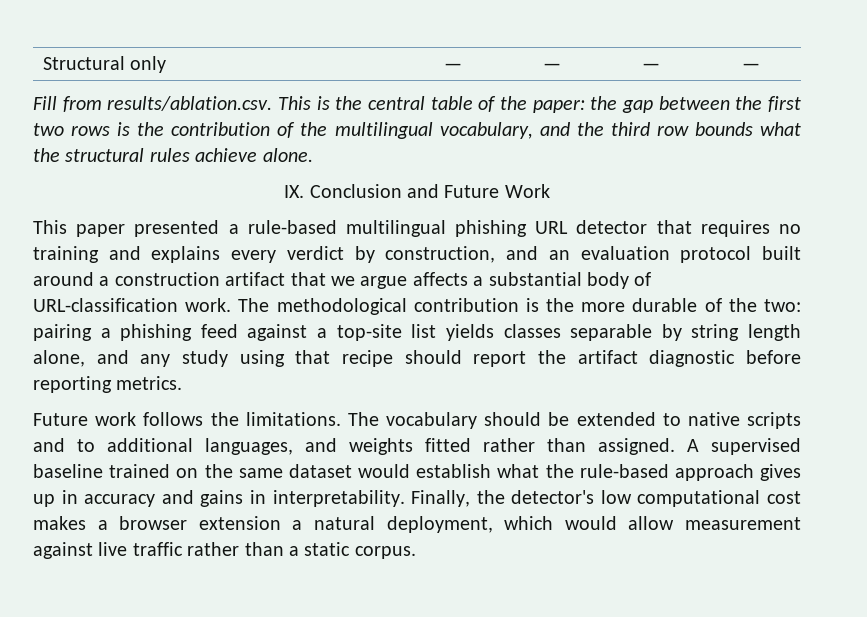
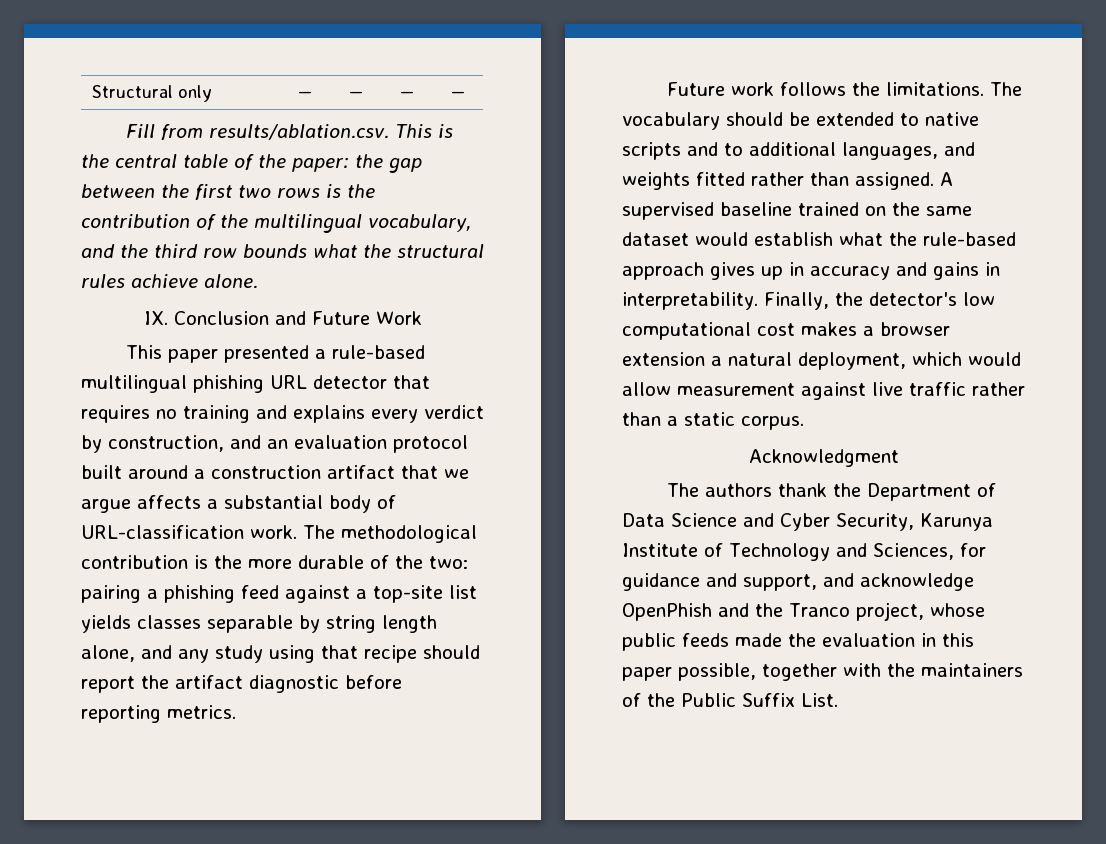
(416, 552) none -> [748,449,899,467] [666,483,996,501] [622,513,993,531] [622,543,986,561] [622,573,974,591] [622,602,985,621] [622,633,974,651] [622,663,1023,681] [622,693,838,707] // Acknowledgment // The authors thank the Department of Data Science and Cyber Security, Karunya Institute of Technology and Sciences, for guidance and support, and acknowledge OpenPhish and the Tranco project, whose public feeds made the evaluation in this paper possible, together with the maintainers of the Public Suffix List.

